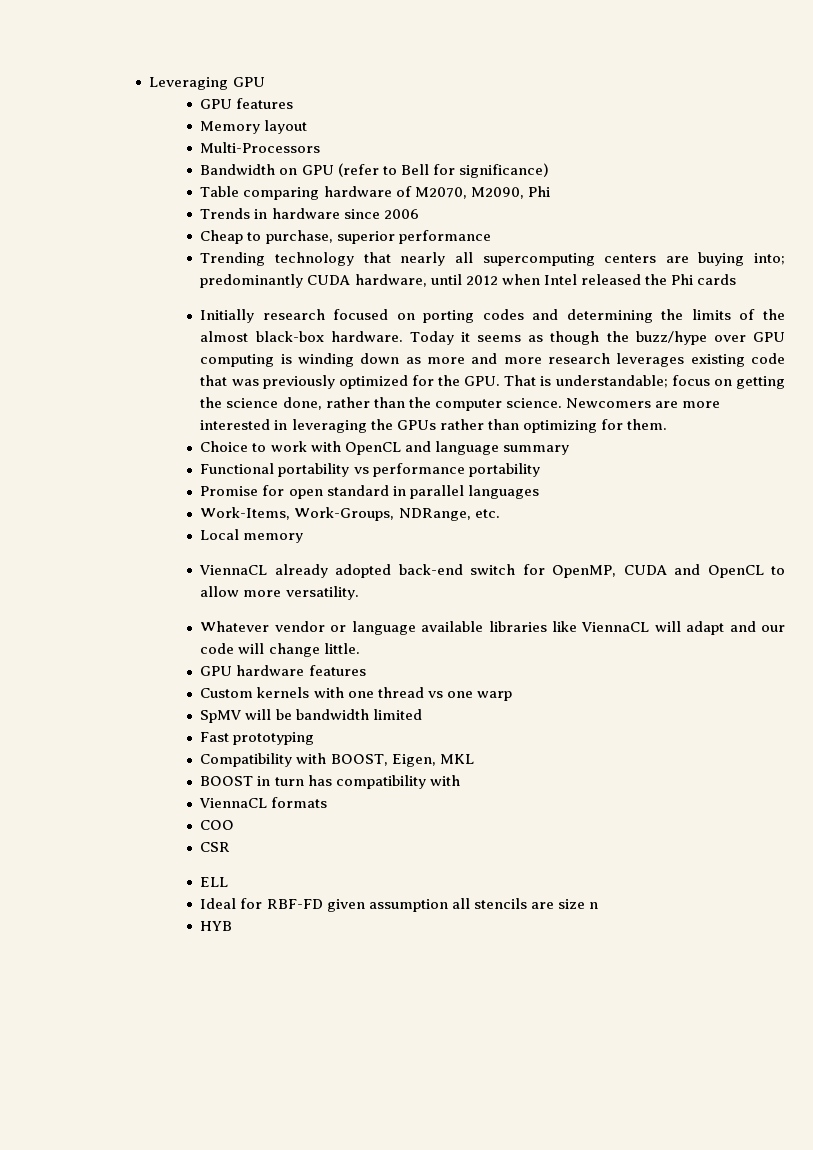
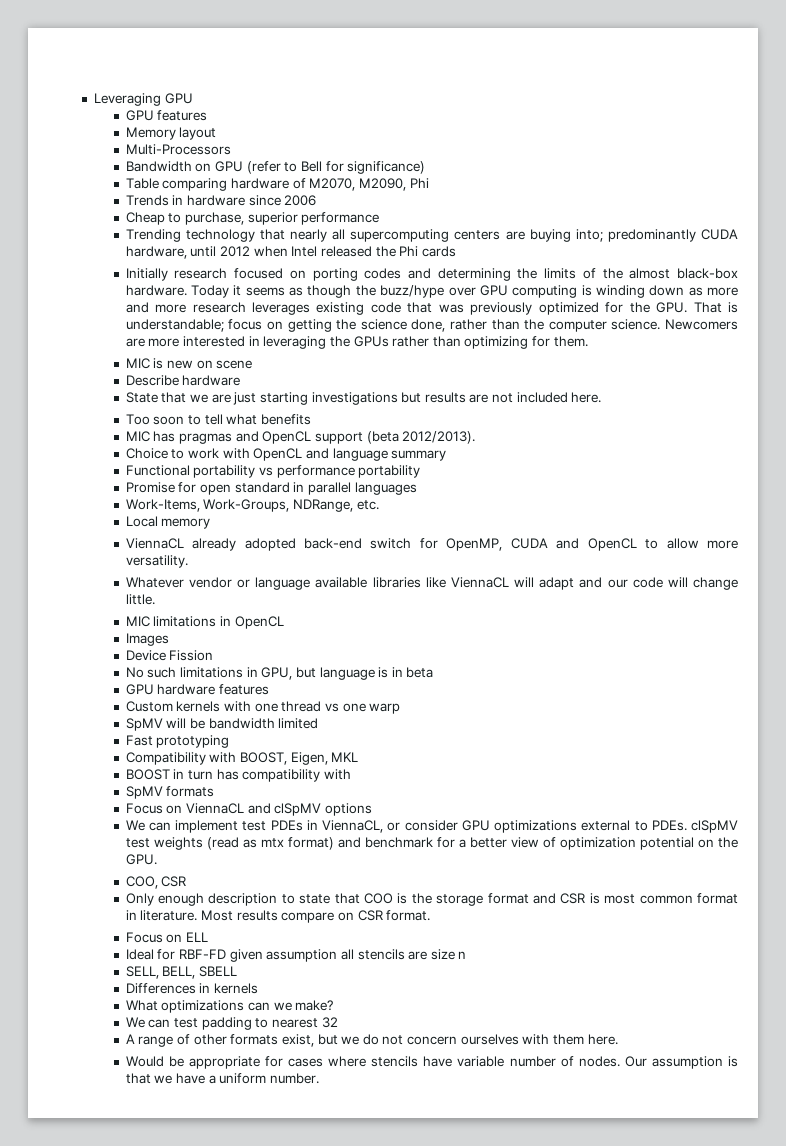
(667, 424) none -> [125,358,253,369] [125,375,241,386] [125,392,602,405] [125,414,311,425] [125,431,476,444] // MIC is new on scene // Describe hardware // State that we are just starting investigations but results are not included here. // Too soon to tell what benefits // MIC has pragmas and OpenCL support (beta 2012/2013).
(360, 648) none -> [125,616,284,629] [125,633,169,646] [125,650,214,661] [125,667,434,680] // MIC limitations in OpenCL // Images // Device Fission // No such limitations in GPU, but language is in beta
[199,798,268,808] ViennaCL -> [125,786,163,799] SpMV
[200,820,235,830] [200,842,231,852] COO // CSR // -> [125,803,372,816] [125,820,738,833] [125,837,738,850] [125,854,157,865] [125,876,187,889] [125,893,738,906] [125,910,431,923] [125,932,183,943] Focus on ViennaCL and clSpMV options // We can implement test PDEs in ViennaCL, or consider GPU optimizations external to PDEs. clSpMV test weights (read as mtx format) and benchmark for a better view of optimization potential on the GPU. // COO, CSR // Only enough description to state that COO is the storage format and CSR is most common format in literature. Most results compare on CSR format. // Focus on
[200,921,233,931] HYB -> [125,966,237,979] [125,983,258,994] [125,1000,334,1013] [125,1017,338,1030] [125,1034,618,1047] [125,1056,738,1069] [125,1073,319,1084] SELL, BELL, SBELL // Differences in kernels // What optimizations can we make? // We can test padding to nearest 32 // A range of other formats exist, but we do not concern ourselves with them here. // Would be appropriate for cases where stencils have variable number of nodes. Our assumption is that we have a uniform number.

